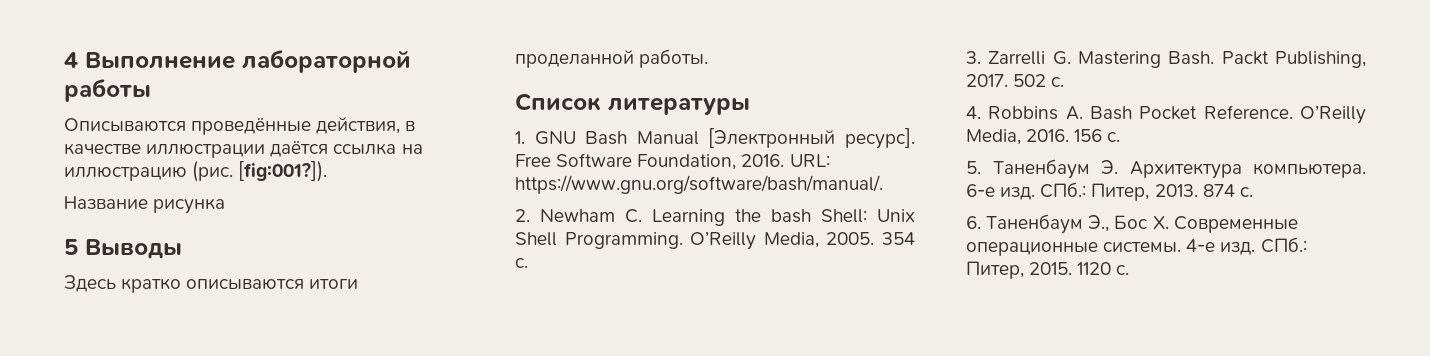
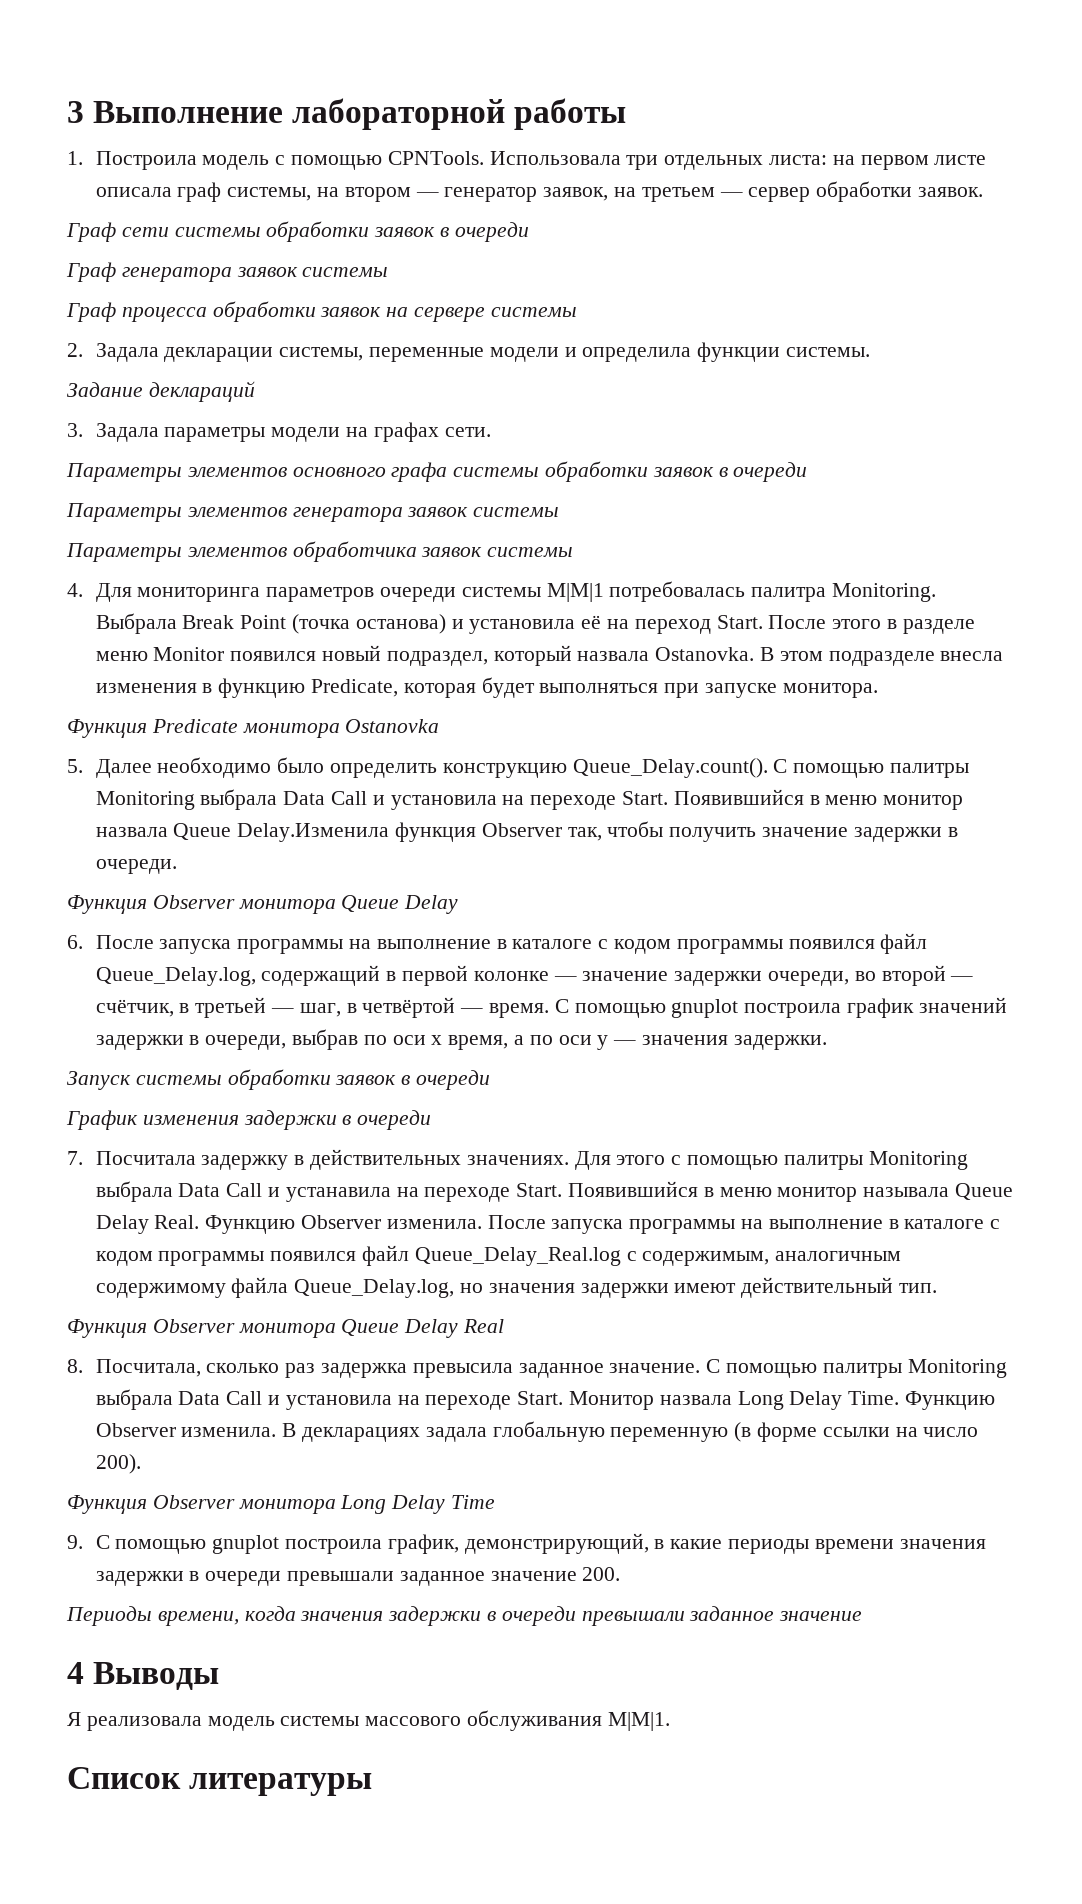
[64,52,78,68] 4 -> [67,101,84,123] 3
[64,117,416,135] [64,141,423,158] [64,161,328,182] [64,196,226,214] [64,239,182,259] [64,275,359,293] [515,49,709,68] [515,93,750,115] [515,128,915,149] [515,153,830,170] [515,175,883,194] [515,209,915,226] [515,231,915,250] [515,258,528,268] [966,51,1366,68] [966,74,1065,87] [966,105,1366,124] [966,129,1121,145] [966,159,1366,179] [966,182,1253,201] [966,214,1298,234] [966,237,1307,256] [966,261,1130,279] Описываются проведённые действия, в качестве иллюстрации даётся ссылка на иллюстрацию (рис. [fig:001?]). // Название рисунка // 5 Выводы // Здесь кратко описываются итоги проделанной работы. // Список литературы // 1. GNU Bash Manual [Электронный ресурс]. Free Software Foundation, 2016. URL: https://www.gnu.org/software/bash/manual/. // 2. Newham C. Learning the bash Shell: Unix Shell Programming. O’Reilly Media, 2005. 354 с. // 3. Zarrelli G. Mastering Bash. Packt Publishing, 2017. 502 с. // 4. Robbins A. Bash Pocket Reference. O’Reilly Media, 2016. 156 с. // 5. Таненбаум Э. Архитектура компьютера. 6-е изд. СПб.: Питер, 2013. 874 с. // 6. Таненбаум Э., Бос Х. Современные операционные системы. 4-е изд. СПб.: Питер, 2015. 1120 с. -> [67,151,987,170] [95,181,984,202] [66,221,529,242] [66,262,389,282] [66,301,577,322] [67,342,871,362] [67,381,255,402] [67,422,491,442] [66,461,808,482] [66,503,560,522] [66,541,574,562] [67,581,937,602] [95,613,975,634] [95,645,1004,666] [95,677,878,698] [67,719,440,738] [67,757,970,778] [95,789,964,810] [95,821,958,842] [95,859,177,874] [67,895,459,914] [67,933,928,954] [95,965,974,986] [95,997,1007,1018] [95,1029,827,1050] [67,1069,491,1090] [66,1110,432,1130] [67,1149,968,1170] [95,1181,1014,1202] [95,1215,1001,1234] [95,1245,902,1266] [95,1277,938,1298] [67,1319,505,1338] [67,1359,1007,1378] [95,1389,996,1410] [95,1421,979,1442] [95,1454,141,1474] [67,1495,496,1514] [67,1533,986,1554] [95,1567,621,1586] [66,1606,863,1626] [67,1662,220,1690] [67,1710,670,1731] [67,1767,373,1796] 1. Построила модель с помощью CPNTools. Использовала три отдельных листа: на первом листе описала граф системы, на втором — генератор заявок, на третьем — сервер обработки заявок. // Граф сети системы обработки заявок в очереди // Граф генератора заявок системы // Граф процесса обработки заявок на сервере системы // 2. Задала декларации системы, переменные модели и определила функции системы. // Задание деклараций // 3. Задала параметры модели на графах сети. // Параметры элементов основного графа системы обработки заявок в очереди // Параметры элементов генератора заявок системы // Параметры элементов обработчика заявок системы // 4. Для мониторинга параметров очереди системы M|M|1 потребовалась палитра Monitoring. Выбрала Break Point (точка останова) и установила её на переход Start. После этого в разделе меню Monitor появился новый подраздел, который назвала Ostanovka. В этом подразделе внесла изменения в функцию Predicate, которая будет выполняться при запуске монитора. // Функция Predicate монитора Ostanovka // 5. Далее необходимо было определить конструкцию Queue_Delay.count(). С помощью палитры Monitoring выбрала Data Call и установила на переходе Start. Появившийся в меню монитор назвала Queue Delay.Изменила функция Observer так, чтобы получить значение задержки в очереди. // Функция Observer монитора Queue Delay // 6. После запуска программы на выполнение в каталоге с кодом программы появился файл Queue_Delay.log, содержащий в первой колонке — значение задержки очереди, во второй — счётчик, в третьей — шаг, в четвёртой — время. С помощью gnuplot построила график значений задержки в очереди, выбрав по оси x время, а по оси y — значения задержки. // Запуск системы обработки заявок в очереди // График изменения задержки в очереди // 7. Посчитала задержку в действительных значениях. Для этого с помощью палитры Monitoring выбрала Data Call и устанавила на переходе Start. Появившийся в меню монитор называла Queue Delay Real. Функцию Observer изменила. После запуска программы на выполнение в каталоге с кодом программы появился файл Queue_Delay_Real.log с содержимым, аналогичным содержимому файла Queue_Delay.log, но значения задержки имеют действительный тип. // Функция Observer монитора Queue Delay Real // 8. Посчитала, сколько раз задержка превысила заданное значение. С помощью палитры Monitoring выбрала Data Call и установила на переходе Start. Монитор назвала Long Delay Time. Функцию Observer изменила. В декларациях задала глобальную переменную (в форме ссылки на число 200). // Функция Observer монитора Long Delay Time // 9. С помощью gnuplot построила график, демонстрирующий, в какие периоды времени значения задержки в очереди превышали заданное значение 200. // Периоды времени, когда значения задержки в очереди превышали заданное значение // 4 Выводы // Я реализовала модель системы массового обслуживания M|M|1. // Список литературы

